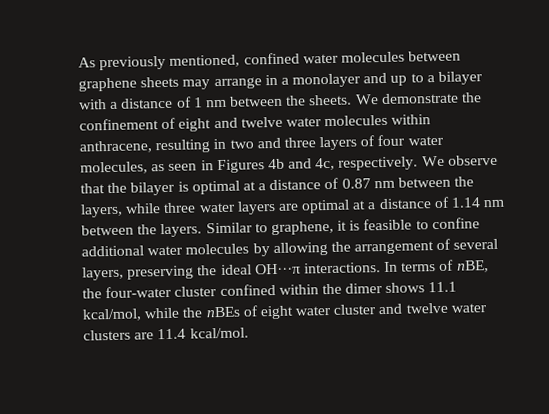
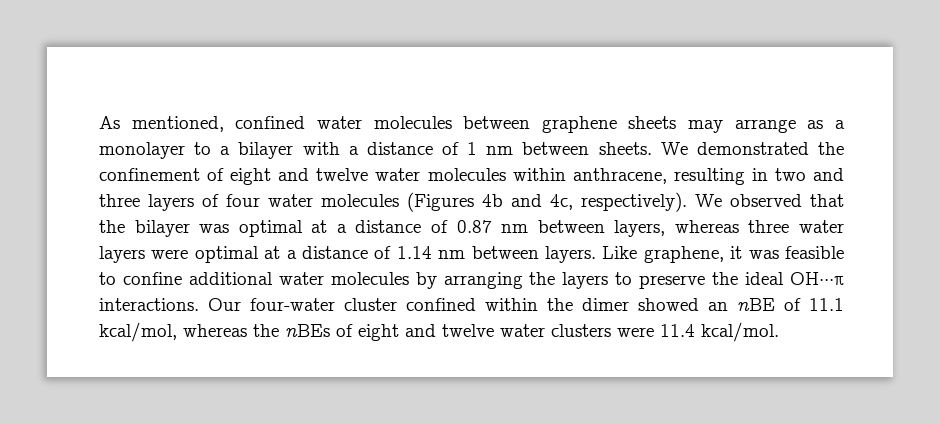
[99,55,167,71] previously -> (120, 122) none
[264,74,278,86] in -> [807,120,824,129] as
[363,72,408,86] and up -> (185, 150) none
[285,95,307,106] the -> (590, 148) none
[380,92,459,105] demonstrate -> [696,142,809,155] demonstrated
[80,154,498,175] molecules, as seen in Figures 4b and 4c, respectively. We observe -> [321,192,802,212] molecules (Figures 4b and 4c, respectively). We observed
[177,181,189,192] is -> [199,224,230,233] was
[454,176,475,187] [80,203,162,218] the layers, while -> [614,220,739,237] layers, whereas
[277,203,299,211] are -> [151,249,189,259] were
[137,222,268,238] the layers. Similar to -> [544,246,638,263] layers. Like
[349,220,361,231] is -> [748,250,779,259] was
[272,238,499,257] [82,259,489,281] [82,288,102,299] allowing the arrangement of several layers, preserving the ideal OH···π interactions. In terms of nBE, the -> [443,272,844,289] [99,298,241,311] arranging the layers to preserve the ideal OH···π interactions. Our
[385,282,426,293] shows -> [638,298,801,311] showed an nBE of
[144,307,181,319] while -> [183,324,247,337] whereas
[295,304,377,316] water cluster -> (399, 332) none
[134,332,155,340] are -> [617,327,654,337] were

